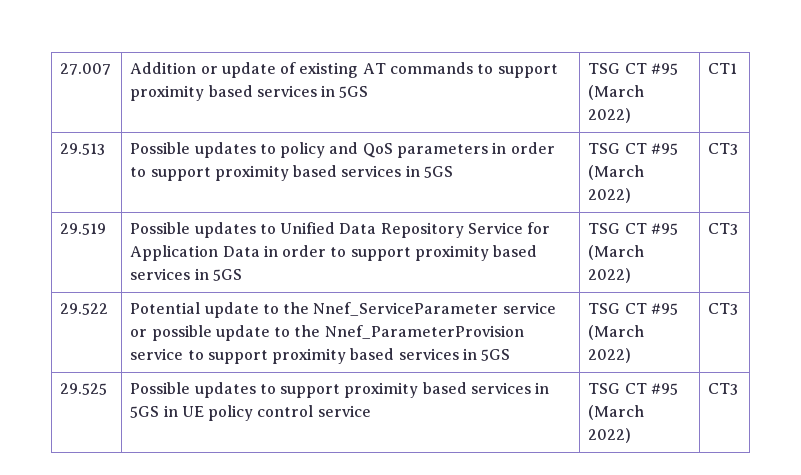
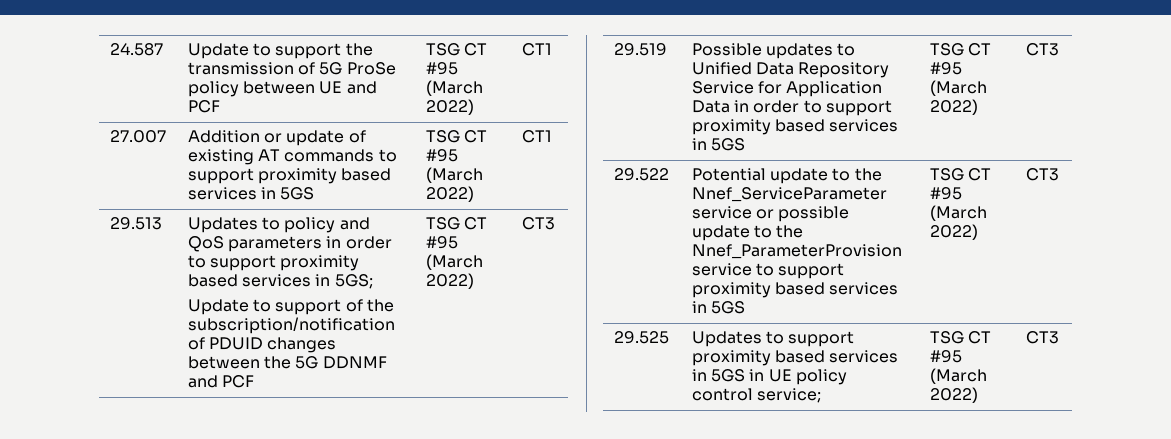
(60, 69) none -> [109,43,163,56] [187,43,373,59] [187,62,396,75] [187,81,377,97] [187,100,220,113] [425,43,488,56] [425,62,458,75] [425,80,483,96] [425,99,474,115] [521,43,552,56] 24.587 | Update to support the transmission of 5G ProSe policy between UE and PCF | TSG CT #95 (March 2022) | CT1 //
[130,142,256,158] Possible updates -> [187,217,258,233] Updates
[424,166,454,178] 5GS -> [334,274,373,289] [187,299,395,315] [187,317,395,334] [187,337,337,353] [187,356,387,369] [187,375,255,388] 5GS; // Update to support of the subscription/notification of PDUID changes between the 5G DDNMF and PCF
[130,382,256,398] Possible updates -> [691,331,762,347] Updates
[317,405,371,417] service -> [757,388,822,403] service;

